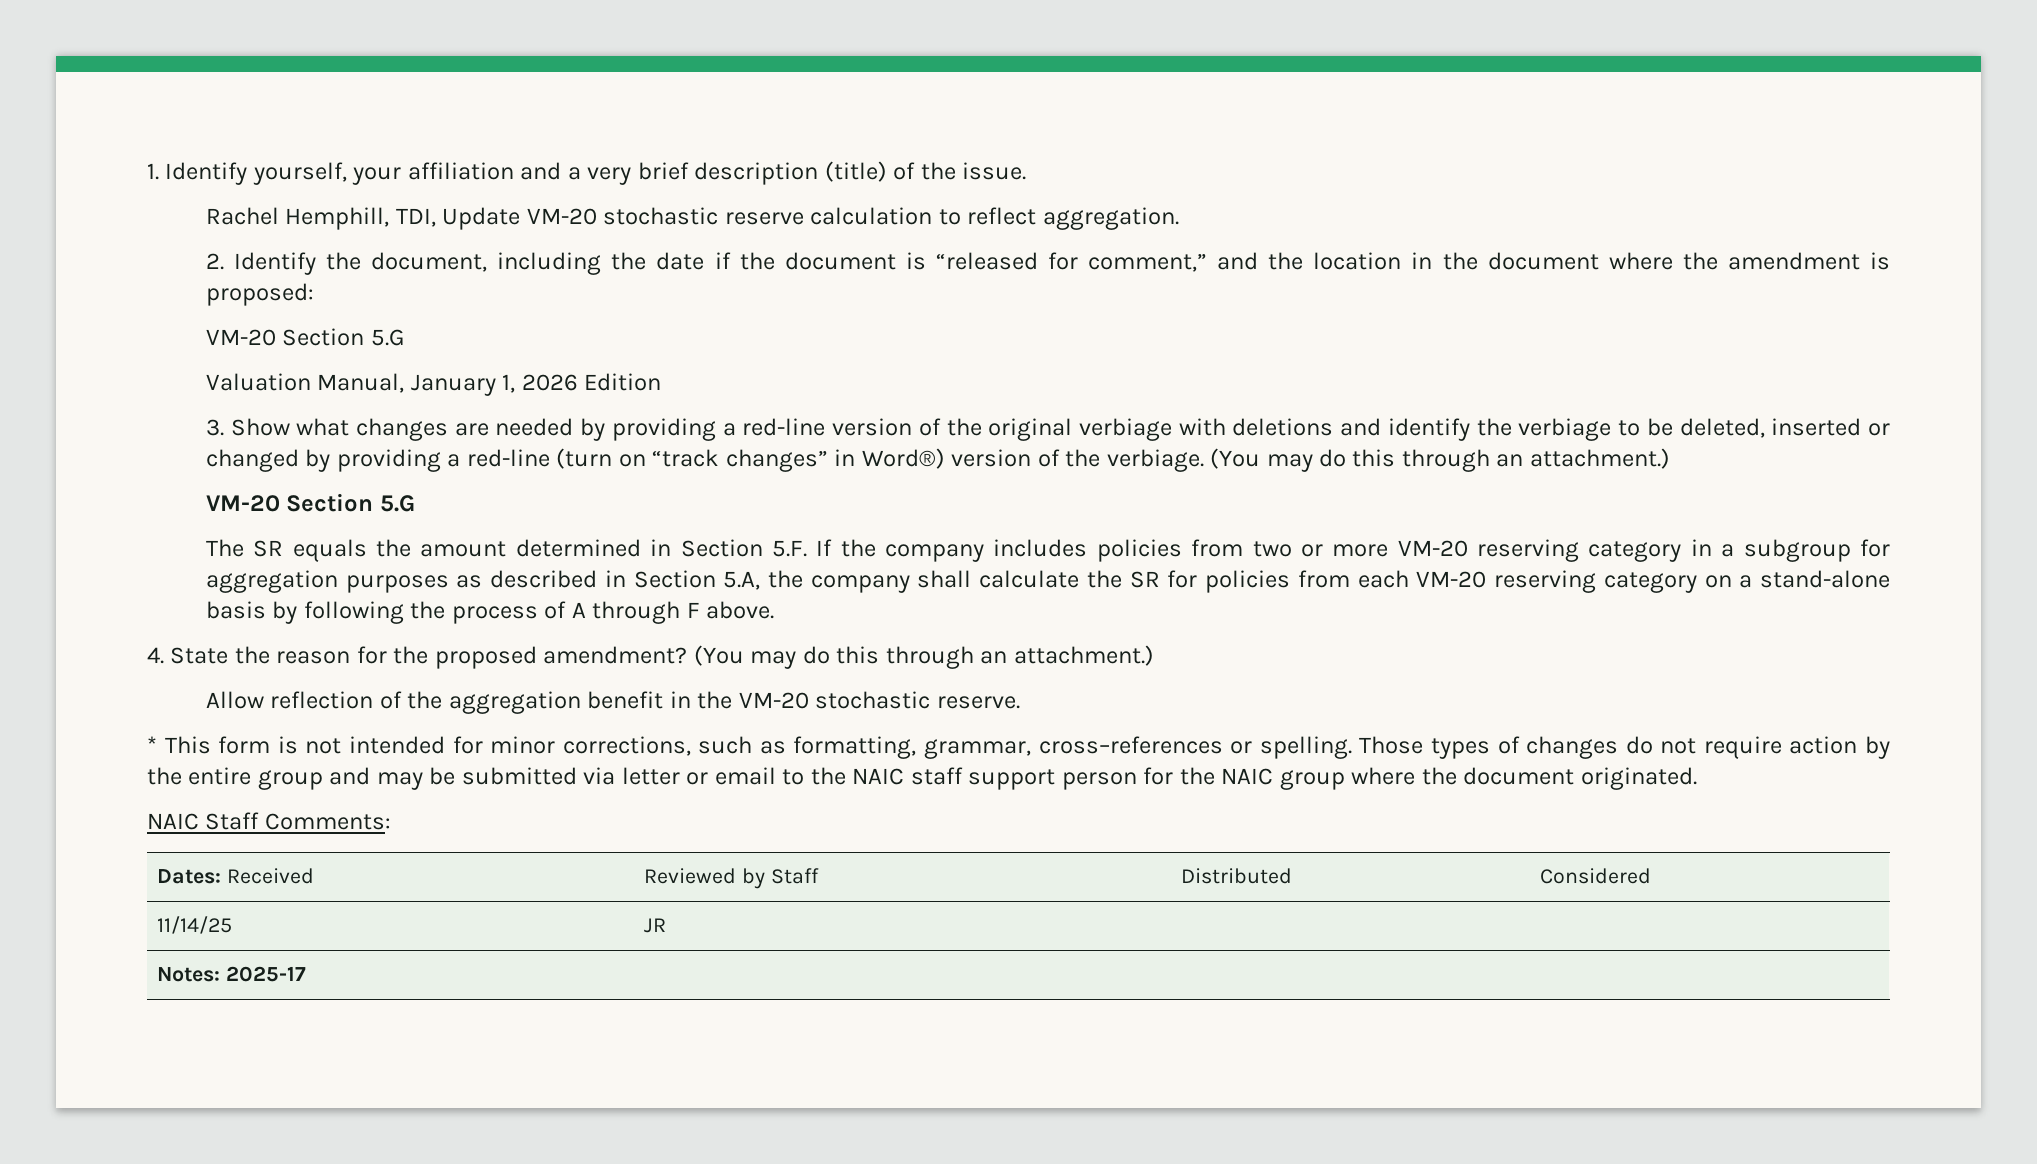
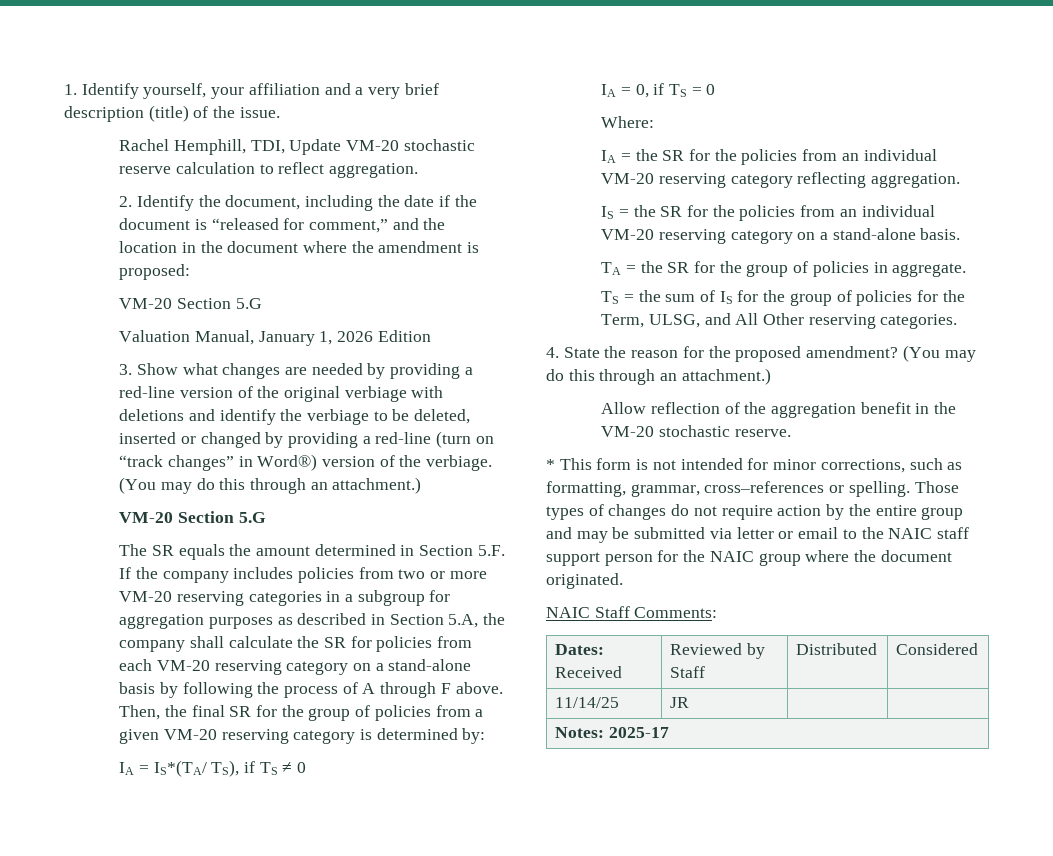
[1588,541,1682,562] category -> [248,591,322,606] categories
(775, 610) none -> [119,705,484,721] [119,728,486,744] [119,760,307,777] [601,83,716,98] [601,116,655,128] [601,149,937,165] [601,172,960,188] [601,205,935,221] [601,228,961,244] [601,261,967,277] [601,290,965,306] [601,313,958,329] Then, the final SR for the group of policies from a given VM-20 reserving category is determined by: // IA = IS*(TA/ TS), if TS ≠ 0 // IA = 0, if TS = 0 // Where: // IA = the SR for the policies from an individual VM-20 reserving category reflecting aggregation. // IS = the SR for the policies from an individual VM-20 reserving category on a stand-alone basis. // TA = the SR for the group of policies in aggregate. // TS = the sum of IS for the group of policies for the Term, ULSG, and All Other reserving categories.

